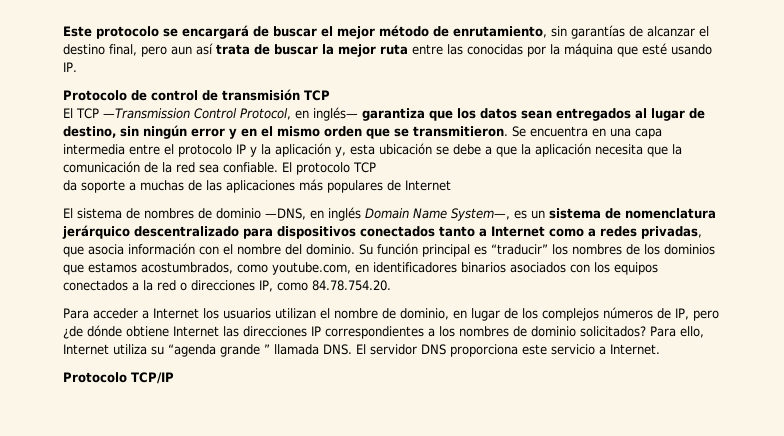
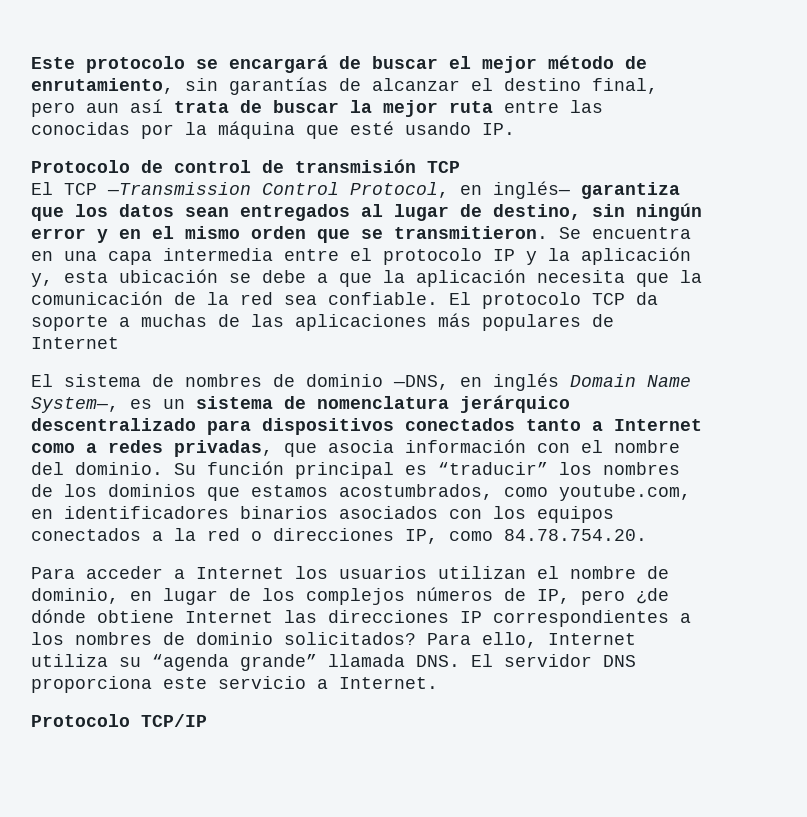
(376, 167) // -> (625, 299) none
[220,344,270,357] grande ” -> [240,654,317,671] grande”

